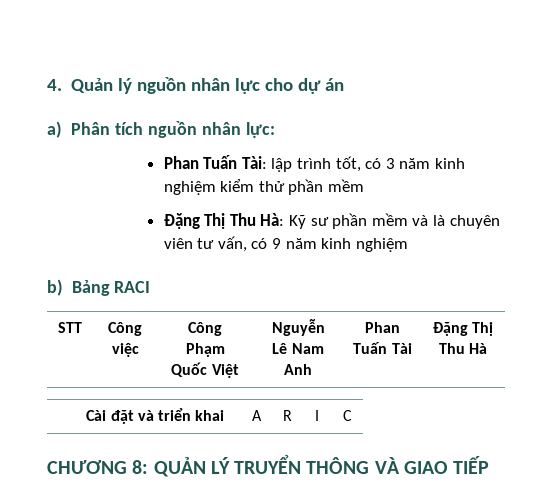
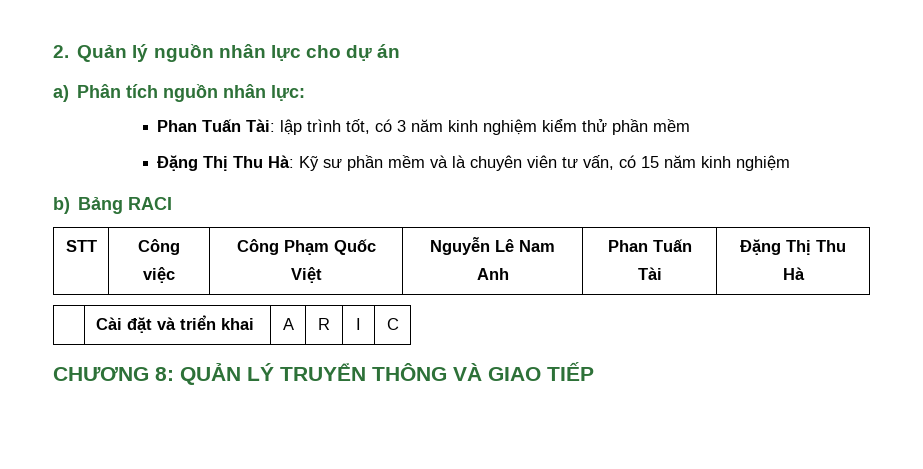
[47,79,62,91] 4. -> [53,45,69,58] 2.
[271,238,281,249] 9 -> [641,156,660,168] 15

